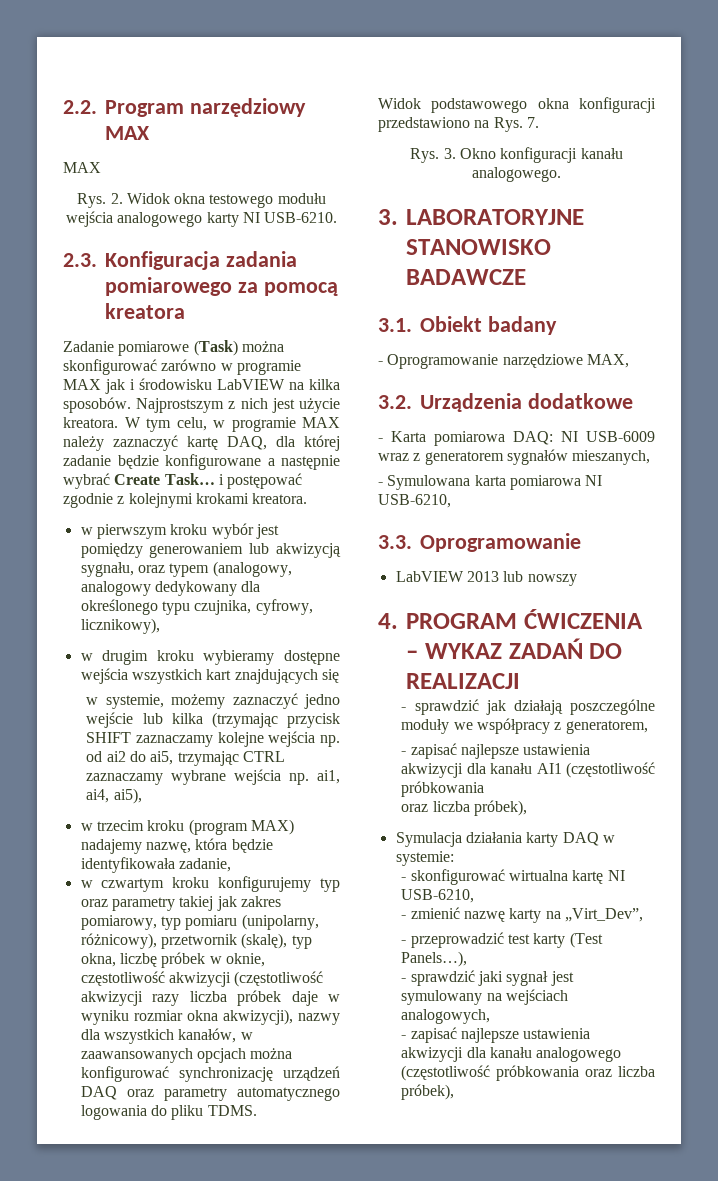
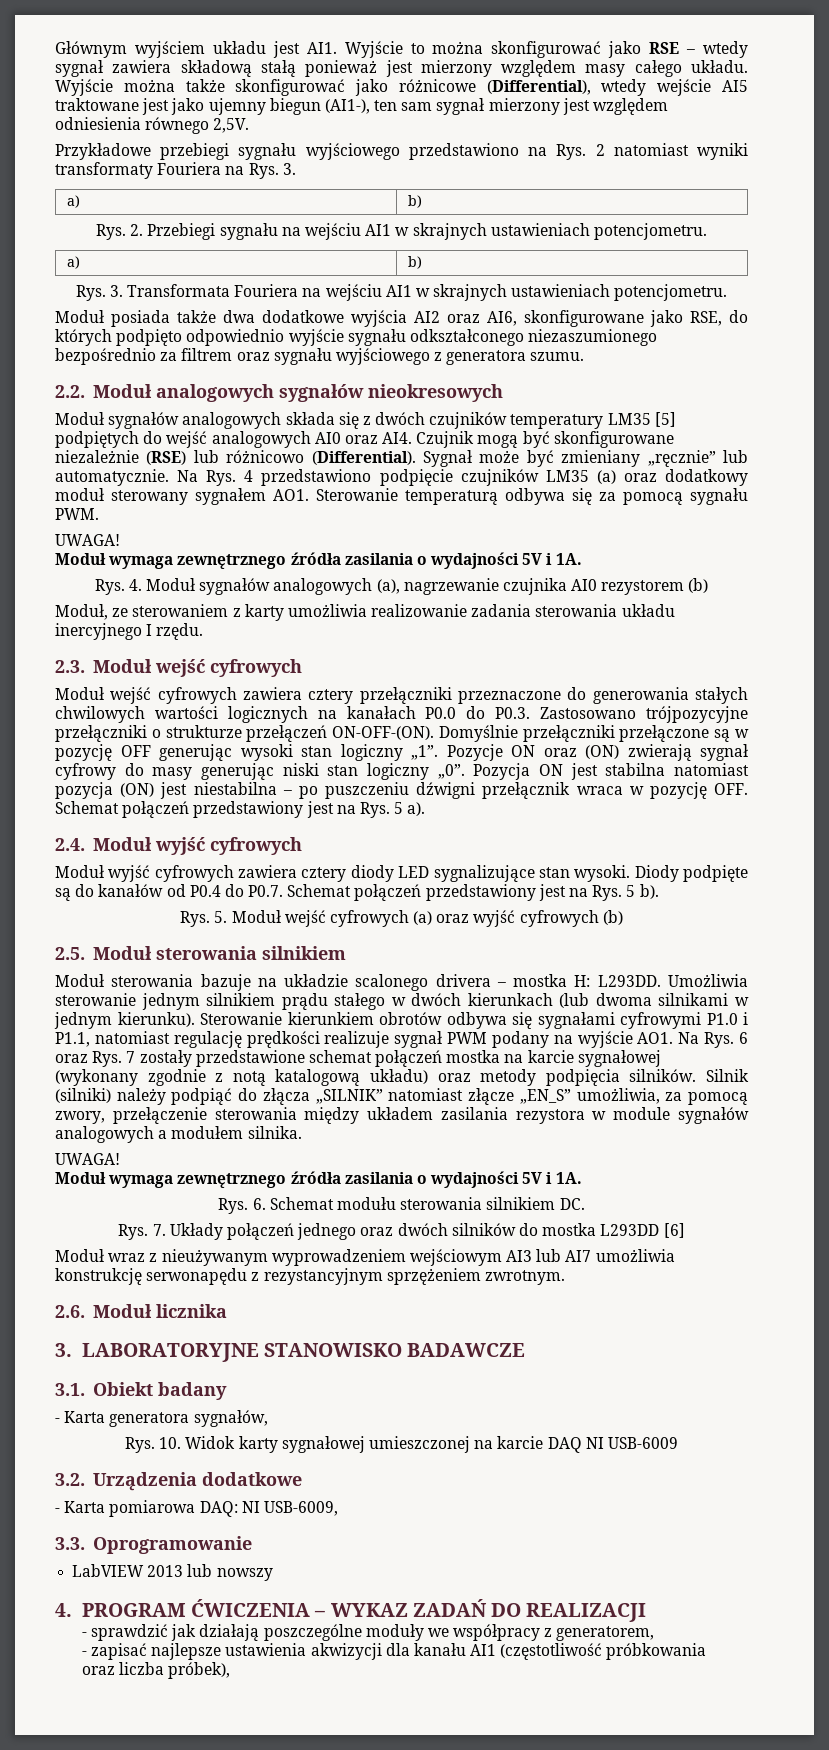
[63,98,306,117] [105,126,150,140] [63,162,101,173] [77,193,326,208] [65,211,338,227] [63,251,297,270] [105,277,338,296] [105,303,185,319] [63,340,284,356] [63,359,301,375] [63,378,340,394] [63,397,340,413] [63,417,340,432] [63,435,340,451] [63,454,340,470] [63,473,303,489] [63,493,308,508] [80,523,279,539] [80,543,341,558] [80,561,292,577] [80,581,261,596] [80,599,313,615] [80,618,160,634] [80,650,340,665] [80,668,339,684] [86,693,340,709] [86,712,340,728] [86,731,340,747] [86,751,286,766] [86,769,340,785] [86,788,142,804] [80,819,294,835] [80,838,273,854] [80,857,231,873] [80,876,340,892] [80,896,281,911] [80,914,319,930] [80,933,312,949] [80,952,265,968] [80,971,324,987] [80,990,340,1006] [80,1009,340,1025] [80,1028,253,1044] [80,1048,293,1063] [80,1066,340,1082] [80,1086,340,1101] [80,1105,257,1120] [378,97,656,113] [378,117,539,132] [410,147,623,163] [472,167,561,182] 2.2. Program narzędziowy MAX // MAX // Rys. 2. Widok okna testowego modułu wejścia analogowego karty NI USB-6210. // 2.3. Konfiguracja zadania pomiarowego za pomocą kreatora // Zadanie pomiarowe (Task) można skonfigurować zarówno w programie MAX jak i środowisku LabVIEW na kilka sposobów. Najprostszym z nich jest użycie kreatora. W tym celu, w programie MAX należy zaznaczyć kartę DAQ, dla której zadanie będzie konfigurowane a następnie wybrać Create Task… i postępować zgodnie z kolejnymi krokami kreatora. // w pierwszym kroku wybór jest pomiędzy generowaniem lub akwizycją sygnału, oraz typem (analogowy, analogowy dedykowany dla określonego typu czujnika, cyfrowy, licznikowy), // w drugim kroku wybieramy dostępne wejścia wszystkich kart znajdujących się // w systemie, możemy zaznaczyć jedno wejście lub kilka (trzymając przycisk SHIFT zaznaczamy kolejne wejścia np. od ai2 do ai5, trzymając CTRL zaznaczamy wybrane wejścia np. ai1, ai4, ai5), // w trzecim kroku (program MAX) nadajemy nazwę, która będzie identyfikowała zadanie, // w czwartym kroku konfigurujemy typ oraz parametry takiej jak zakres pomiarowy, typ pomiaru (unipolarny, różnicowy), przetwornik (skalę), typ okna, liczbę próbek w oknie, częstotliwość akwizycji (częstotliwość akwizycji razy liczba próbek daje w wyniku rozmiar okna akwizycji), nazwy dla wszystkich kanałów, w zaawansowanych opcjach można konfigurować synchronizację urządzeń DAQ oraz parametry automatycznego logowania do pliku TDMS. // Widok podstawowego okna konfiguracji przedstawiono na Rys. 7. // Rys. 3. Okno konfiguracji kanału analogowego. -> [55,41,748,58] [55,60,748,77] [55,79,749,96] [55,98,669,115] [55,117,250,134] [55,143,748,160] [55,162,296,179] [67,195,81,208] [408,195,423,208] [96,223,707,240] [67,256,81,269] [408,256,423,269] [75,284,728,301] [55,310,748,327] [55,329,658,346] [55,348,585,365] [55,384,503,402] [55,412,676,429] [55,431,674,448] [55,450,748,467] [55,469,749,486] [55,488,748,505] [55,508,99,520] [55,534,120,546] [55,552,582,569] [94,578,709,595] [55,604,675,621] [55,623,204,640] [55,659,302,677] [55,687,749,704] [55,706,749,723] [55,725,750,742] [55,744,748,761] [55,763,749,780] [55,782,748,799] [55,801,426,818] [55,837,302,855] [55,865,748,882] [55,884,659,901] [180,910,623,927] [55,946,346,960] [55,974,748,991] [55,993,749,1010] [54,1012,748,1029] [55,1031,748,1048] [55,1050,661,1067] [55,1069,750,1086] [55,1088,749,1105] [55,1107,750,1124] [55,1126,302,1143] [55,1153,120,1165] [55,1171,582,1188] [218,1197,585,1214] [118,1223,685,1240] [55,1249,675,1266] [55,1268,565,1285] [55,1304,227,1318] Głównym wyjściem układu jest AI1. Wyjście to można skonfigurować jako RSE – wtedy sygnał zawiera składową stałą ponieważ jest mierzony względem masy całego układu. Wyjście można także skonfigurować jako różnicowe (Differential), wtedy wejście AI5 traktowane jest jako ujemny biegun (AI1-), ten sam sygnał mierzony jest względem odniesienia równego 2,5V. // Przykładowe przebiegi sygnału wyjściowego przedstawiono na Rys. 2 natomiast wyniki transformaty Fouriera na Rys. 3. // a) | b) // Rys. 2. Przebiegi sygnału na wejściu AI1 w skrajnych ustawieniach potencjometru. // a) | b) // Rys. 3. Transformata Fouriera na wejściu AI1 w skrajnych ustawieniach potencjometru. // Moduł posiada także dwa dodatkowe wyjścia AI2 oraz AI6, skonfigurowane jako RSE, do których podpięto odpowiednio wyjście sygnału odkształconego niezaszumionego bezpośrednio za filtrem oraz sygnału wyjściowego z generatora szumu. // 2.2. Moduł analogowych sygnałów nieokresowych // Moduł sygnałów analogowych składa się z dwóch czujników temperatury LM35 [5] podpiętych do wejść analogowych AI0 oraz AI4. Czujnik mogą być skonfigurowane niezależnie (RSE) lub różnicowo (Differential). Sygnał może być zmieniany „ręcznie” lub automatycznie. Na Rys. 4 przedstawiono podpięcie czujników LM35 (a) oraz dodatkowy moduł sterowany sygnałem AO1. Sterowanie temperaturą odbywa się za pomocą sygnału PWM. // UWAGA! // Moduł wymaga zewnętrznego źródła zasilania o wydajności 5V i 1A. // Rys. 4. Moduł sygnałów analogowych (a), nagrzewanie czujnika AI0 rezystorem (b) // Moduł, ze sterowaniem z karty umożliwia realizowanie zadania sterowania układu inercyjnego I rzędu. // 2.3. Moduł wejść cyfrowych // Moduł wejść cyfrowych zawiera cztery przełączniki przeznaczone do generowania stałych chwilowych wartości logicznych na kanałach P0.0 do P0.3. Zastosowano trójpozycyjne przełączniki o strukturze przełączeń ON-OFF-(ON). Domyślnie przełączniki przełączone są w pozycję OFF generując wysoki stan logiczny „1”. Pozycje ON oraz (ON) zwierają sygnał cyfrowy do masy generując niski stan logiczny „0”. Pozycja ON jest stabilna natomiast pozycja (ON) jest niestabilna – po puszczeniu dźwigni przełącznik wraca w pozycję OFF. Schemat połączeń przedstawiony jest na Rys. 5 a). // 2.4. Moduł wyjść cyfrowych // Moduł wyjść cyfrowych zawiera cztery diody LED sygnalizujące stan wysoki. Diody podpięte są do kanałów od P0.4 do P0.7. Schemat połączeń przedstawiony jest na Rys. 5 b). // Rys. 5. Moduł wejść cyfrowych (a) oraz wyjść cyfrowych (b) // 2.5. Moduł sterowania silnikiem // Moduł sterowania bazuje na układzie scalonego drivera – mostka H: L293DD. Umożliwia sterowanie jednym silnikiem prądu stałego w dwóch kierunkach (lub dwoma silnikami w jednym kierunku). Sterowanie kierunkiem obrotów odbywa się sygnałami cyfrowymi P1.0 i P1.1, natomiast regulację prędkości realizuje sygnał PWM podany na wyjście AO1. Na Rys. 6 oraz Rys. 7 zostały przedstawione schemat połączeń mostka na karcie sygnałowej (wykonany zgodnie z notą katalogową układu) oraz metody podpięcia silników. Silnik (silniki) należy podpiąć do złącza „SILNIK” natomiast złącze „EN_S” umożliwia, za pomocą zwory, przełączenie sterowania między układem zasilania rezystora w module sygnałów analogowych a modułem silnika. // UWAGA! // Moduł wymaga zewnętrznego źródła zasilania o wydajności 5V i 1A. // Rys. 6. Schemat modułu sterowania silnikiem DC. // Rys. 7. Układy połączeń jednego oraz dwóch silników do mostka L293DD [6] // Moduł wraz z nieużywanym wyprowadzeniem wejściowym AI3 lub AI7 umożliwia konstrukcję serwonapędu z rezystancyjnym sprzężeniem zwrotnym. // 2.6. Moduł licznika
[387,354,629,369] Oprogramowanie narzędziowe MAX, -> [64,1410,268,1427] [125,1436,678,1453] Karta generatora sygnałów, // Rys. 10. Widok karty sygnałowej umieszczonej na karcie DAQ NI USB-6009
[586,431,655,442] [378,449,651,465] [378,475,603,490] [378,494,451,508] USB-6009 wraz z generatorem sygnałów mieszanych, // - Symulowana karta pomiarowa NI USB-6210, -> [263,1501,338,1516] USB-6009,
[395,832,615,847] [395,851,454,866] [401,869,625,885] [401,889,475,903] [401,907,644,923] [401,932,603,948] [401,951,468,967] [401,970,574,986] [401,989,569,1005] [401,1009,491,1024] [401,1027,591,1043] [401,1047,622,1062] [401,1065,655,1081] [401,1084,455,1100] // Symulacja działania karty DAQ w systemie: // - skonfigurować wirtualna kartę NI USB-6210, // - zmienić nazwę karty na „Virt_Dev”, // - przeprowadzić test karty (Test Panels…), // - sprawdzić jaki sygnał jest symulowany na wejściach analogowych, // - zapisać najlepsze ustawienia akwizycji dla kanału analogowego (częstotliwość próbkowania oraz liczba próbek), -> (231, 1670) none

